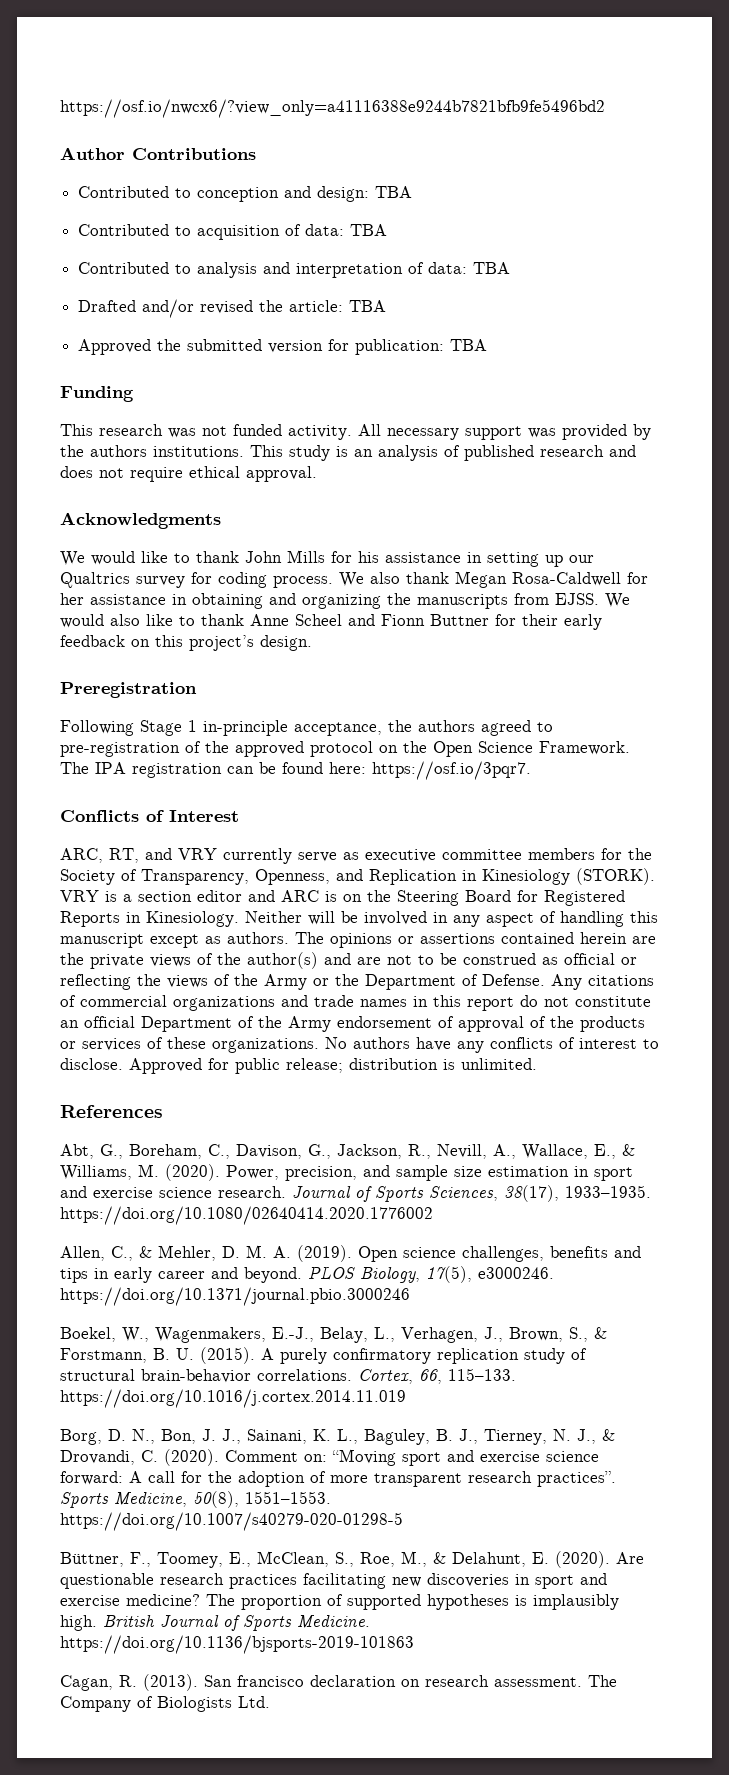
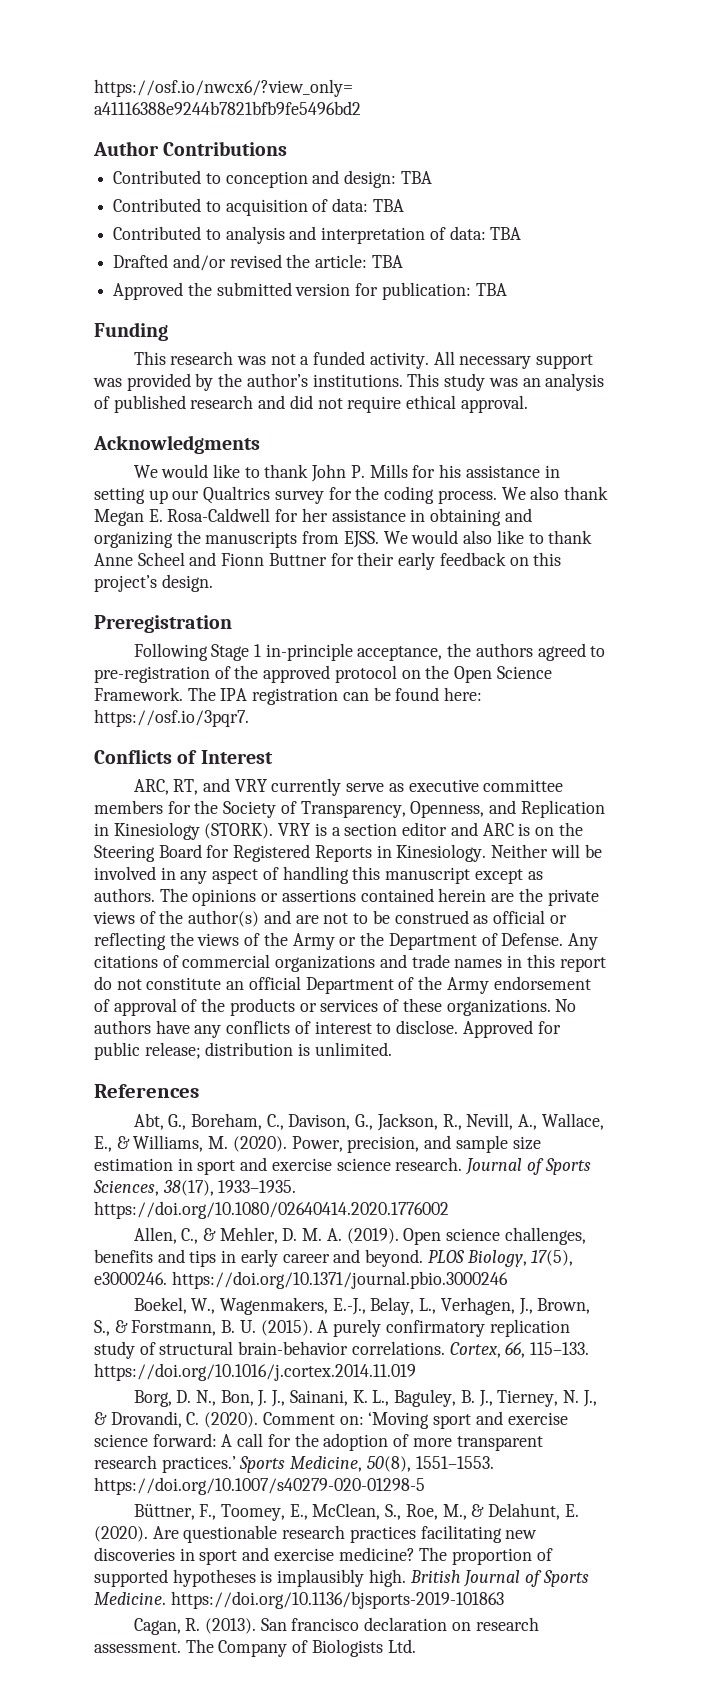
(227, 431) none -> [300,356,310,365] a
[90,445,147,457] authors -> [246,373,308,387] author’s
[336,446,348,457] is -> [488,378,518,387] was
[60,466,93,478] does -> [289,395,313,409] did
(282, 557) none -> [350,465,365,478] P.
(212, 578) none -> [355,486,380,500] the
(507, 579) none -> [148,509,163,522] E.
[332,1449,396,1466] “Moving -> [368,1412,430,1429] ‘Moving
[537,1471,616,1487] practices”. -> [161,1456,236,1473] practices.’

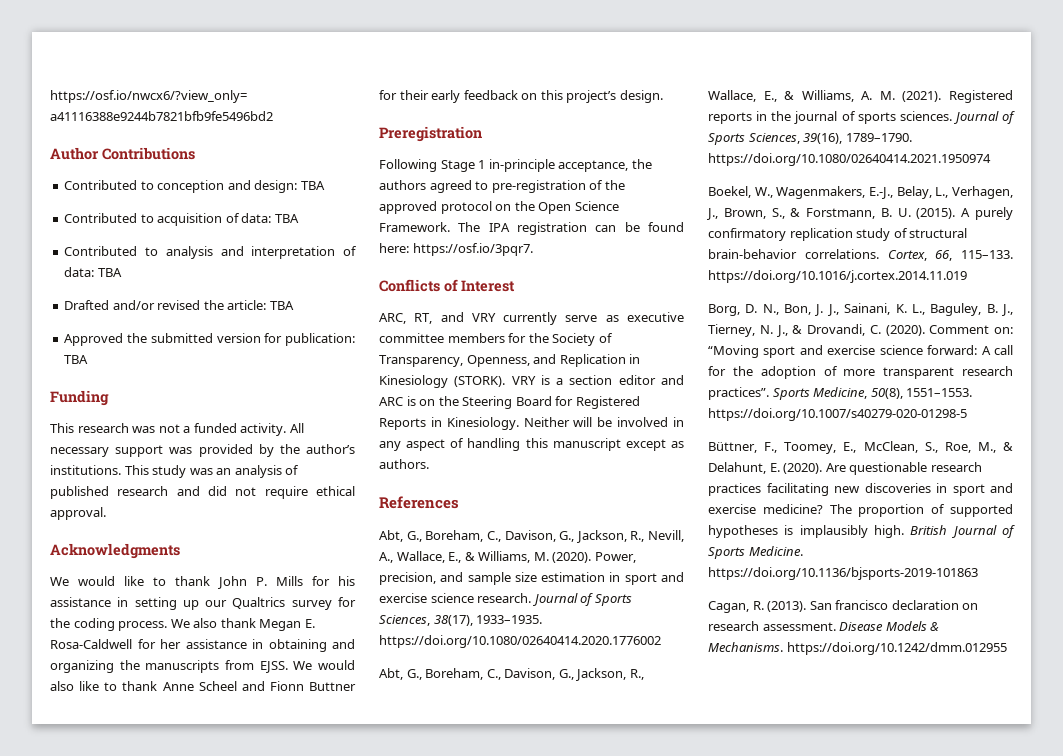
[159,888,599,906] [93,910,567,927] [94,932,598,950] [94,954,606,972] [94,976,591,994] [94,998,577,1016] [94,1020,561,1038] [94,1042,392,1060] The opinions or assertions contained herein are the private views of the author(s) and are not to be construed as official or reflecting the views of the Army or the Department of Defense. Any citations of commercial organizations and trade names in this report do not constitute an official Department of the Army endorsement of approval of the products or services of these organizations. No authors have any conflicts of interest to disclose. Approved for public release; distribution is unlimited. -> (429, 464) none
[133,1227,586,1245] [94,1249,574,1267] [94,1271,508,1289] Allen, C., & Mehler, D. M. A. (2019). Open science challenges, benefits and tips in early career and beyond. PLOS Biology, 17(5), e3000246. https://doi.org/10.1371/journal.pbio.3000246 -> [379,668,644,681] [708,90,1013,103] [708,111,1015,124] [708,133,912,145] [708,153,991,166] Abt, G., Boreham, C., Davison, G., Jackson, R., Wallace, E., & Williams, A. M. (2021). Registered reports in the journal of sports sciences. Journal of Sports Sciences, 39(16), 1789–1790. https://doi.org/10.1080/02640414.2021.1950974
[368,1412,430,1429] ‘Moving -> [708,345,759,358] “Moving
[161,1456,236,1473] practices.’ -> [708,387,769,400] practices”.
[185,1639,416,1657] The Company of Biologists Ltd. -> [839,621,940,631] [708,642,1007,655] Disease Models & Mechanisms. https://doi.org/10.1242/dmm.012955

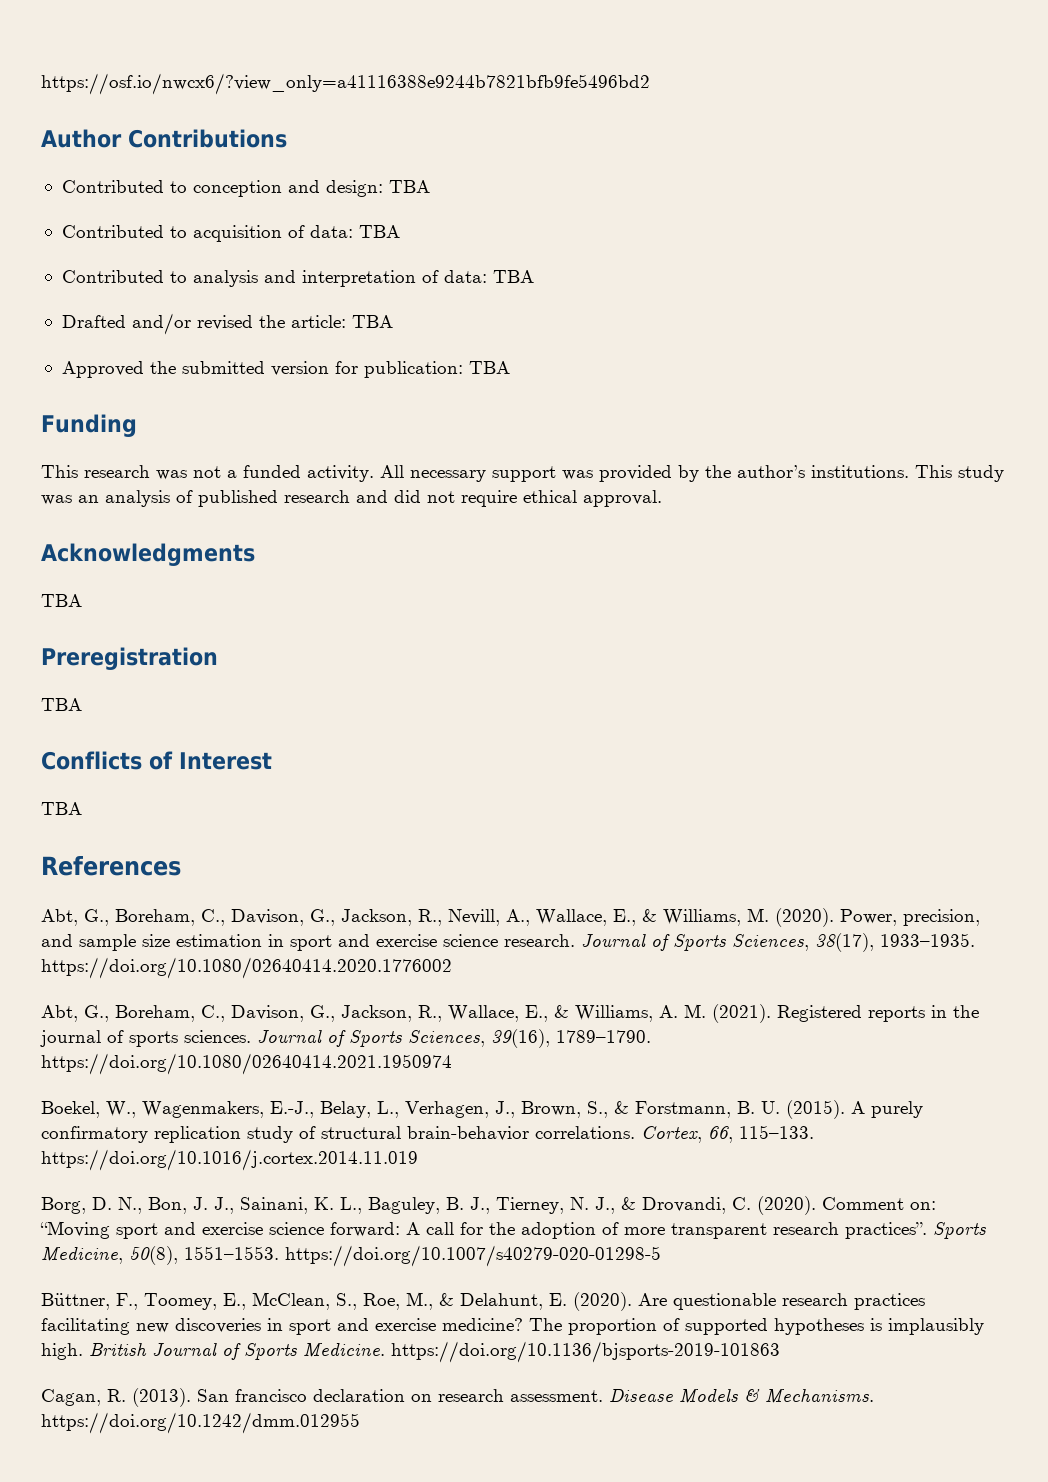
[50,576,355,589] [50,597,356,610] [50,618,315,631] [50,639,355,652] [50,660,355,673] [50,681,356,691] [379,90,663,103] [379,126,482,142] [379,159,652,172] [379,180,625,193] [379,201,619,214] [379,222,684,235] [379,243,533,256] [379,279,515,292] [379,312,684,325] [379,333,613,346] [379,354,641,367] [379,375,684,388] [379,396,640,409] [379,417,684,430] [379,438,684,451] [379,459,429,469] We would like to thank John P. Mills for his assistance in setting up our Qualtrics survey for the coding process. We also thank Megan E. Rosa-Caldwell for her assistance in obtaining and organizing the manuscripts from EJSS. We would also like to thank Anne Scheel and Fionn Buttner for their early feedback on this project’s design. // Preregistration // Following Stage 1 in-principle acceptance, the authors agreed to pre-registration of the approved protocol on the Open Science Framework. The IPA registration can be found here: https://osf.io/3pqr7. // Conflicts of Interest // ARC, RT, and VRY currently serve as executive committee members for the Society of Transparency, Openness, and Replication in Kinesiology (STORK). VRY is a section editor and ARC is on the Steering Board for Registered Reports in Kinesiology. Neither will be involved in any aspect of handling this manuscript except as authors. -> [41,594,82,607] [41,647,218,670] [41,698,82,711] [41,751,272,770] [41,802,82,815] TBA // Preregistration // TBA // Conflicts of Interest // TBA

